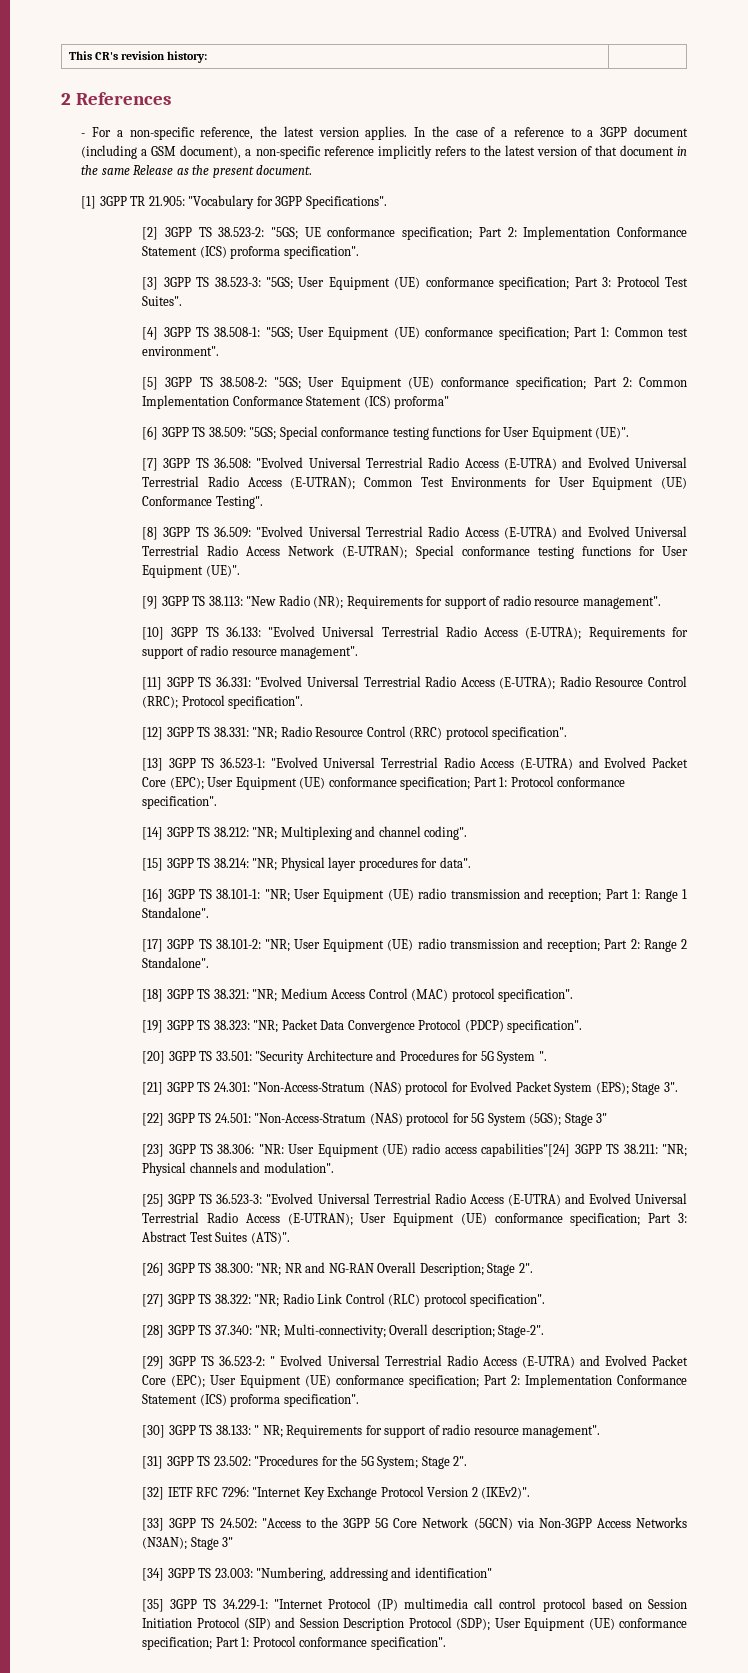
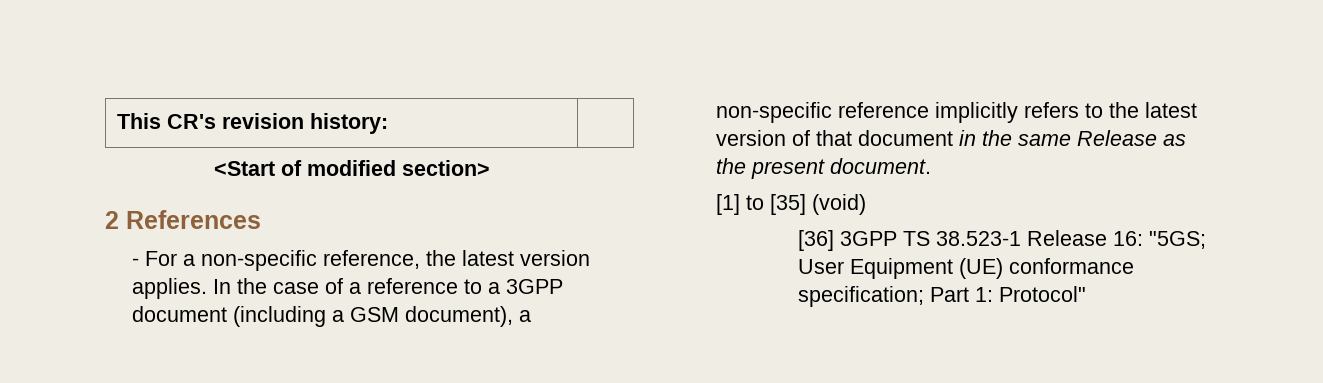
(208, 57) none -> [213,160,490,176] // <Start of modified section>
[99,195,387,209] [142,226,687,240] [142,246,359,259] [142,276,688,290] [142,296,183,306] [142,327,261,340] 3GPP TR 21.905: "Vocabulary for 3GPP Specifications". // [2] 3GPP TS 38.523-2: "5GS; UE conformance specification; Part 2: Implementation Conformance Statement (ICS) proforma specification". // [3] 3GPP TS 38.523-3: "5GS; User Equipment (UE) conformance specification; Part 3: Protocol Test Suites". // [4] 3GPP TS 38.508-1: -> [746,194,867,215] [797,230,1143,251] to [35] (void) // [36] 3GPP TS 38.523-1 Release 16:
[614,327,688,337] [142,346,220,356] [142,377,687,390] [142,395,450,409] [142,426,630,440] [142,457,687,471] [142,476,687,490] [142,496,263,509] [142,526,687,540] [142,545,688,559] [142,565,240,578] [142,595,661,609] [142,626,688,640] [142,645,359,659] [142,676,687,690] [142,695,304,709] [142,726,568,740] [142,757,688,771] [142,776,626,790] [142,796,218,809] [142,826,468,840] [142,857,471,871] [142,888,688,902] [142,907,210,918] [142,938,688,952] [142,957,210,968] [142,988,574,1002] [142,1019,583,1033] [142,1050,547,1064] [142,1081,678,1095] [142,1112,608,1126] [142,1143,688,1157] [142,1162,334,1176] [142,1193,687,1207] [142,1212,687,1226] [142,1231,290,1244] [142,1262,533,1276] [142,1293,546,1307] [142,1324,545,1338] [142,1355,688,1369] [142,1374,687,1388] [142,1394,359,1407] [142,1424,601,1438] [142,1455,468,1469] [142,1486,531,1500] [142,1517,687,1531] [142,1537,234,1550] [142,1567,492,1581] [142,1598,687,1612] [142,1617,687,1631] [142,1636,446,1650] Common test environment". // [5] 3GPP TS 38.508-2: "5GS; User Equipment (UE) conformance specification; Part 2: Common Implementation Conformance Statement (ICS) proforma" // [6] 3GPP TS 38.509: "5GS; Special conformance testing functions for User Equipment (UE)". // [7] 3GPP TS 36.508: "Evolved Universal Terrestrial Radio Access (E-UTRA) and Evolved Universal Terrestrial Radio Access (E-UTRAN); Common Test Environments for User Equipment (UE) Conformance Testing". // [8] 3GPP TS 36.509: "Evolved Universal Terrestrial Radio Access (E-UTRA) and Evolved Universal Terrestrial Radio Access Network (E-UTRAN); Special conformance testing functions for User Equipment (UE)". // [9] 3GPP TS 38.113: "New Radio (NR); Requirements for support of radio resource management". // [10] 3GPP TS 36.133: "Evolved Universal Terrestrial Radio Access (E-UTRA); Requirements for support of radio resource management". // [11] 3GPP TS 36.331: "Evolved Universal Terrestrial Radio Access (E-UTRA); Radio Resource Control (RRC); Protocol specification". // [12] 3GPP TS 38.331: "NR; Radio Resource Control (RRC) protocol specification". // [13] 3GPP TS 36.523-1: "Evolved Universal Terrestrial Radio Access (E-UTRA) and Evolved Packet Core (EPC); User Equipment (UE) conformance specification; Part 1: Protocol conformance specification". // [14] 3GPP TS 38.212: "NR; Multiplexing and channel coding". // [15] 3GPP TS 38.214: "NR; Physical layer procedures for data". // [16] 3GPP TS 38.101-1: "NR; User Equipment (UE) radio transmission and reception; Part 1: Range 1 Standalone". // [17] 3GPP TS 38.101-2: "NR; User Equipment (UE) radio transmission and reception; Part 2: Range 2 Standalone". // [18] 3GPP TS 38.321: "NR; Medium Access Control (MAC) protocol specification". // [19] 3GPP TS 38.323: "NR; Packet Data Convergence Protocol (PDCP) specification". // [20] 3GPP TS 33.501: "Security Architecture and Procedures for 5G System ". // [21] 3GPP TS 24.301: "Non-Access-Stratum (NAS) protocol for Evolved Packet System (EPS); Stage 3". // [22] 3GPP TS 24.501: "Non-Access-Stratum (NAS) protocol for 5G System (5GS); Stage 3" // [23] 3GPP TS 38.306: "NR: User Equipment (UE) radio access capabilities"[24] 3GPP TS 38.211: "NR; Physical channels and modulation". // [25] 3GPP TS 36.523-3: "Evolved Universal Terrestrial Radio Access (E-UTRA) and Evolved Universal Terrestrial Radio Access (E-UTRAN); User Equipment (UE) conformance specification; Part 3: Abstract Test Suites (ATS)". // [26] 3GPP TS 38.300: "NR; NR and NG-RAN Overall Description; Stage 2". // [27] 3GPP TS 38.322: "NR; Radio Link Control (RLC) protocol specification". // [28] 3GPP TS 37.340: "NR; Multi-connectivity; Overall description; Stage-2". // [29] 3GPP TS 36.523-2: " Evolved Universal Terrestrial Radio Access (E-UTRA) and Evolved Packet Core (EPC); User Equipment (UE) conformance specification; Part 2: Implementation Conformance Statement (ICS) proforma specification". // [30] 3GPP TS 38.133: " NR; Requirements for support of radio resource management". // [31] 3GPP TS 23.502: "Procedures for the 5G System; Stage 2". // [32] IETF RFC 7296: "Internet Key Exchange Protocol Version 2 (IKEv2)". // [33] 3GPP TS 24.502: "Access to the 3GPP 5G Core Network (5GCN) via Non-3GPP Access Networks (N3AN); Stage 3" // [34] 3GPP TS 23.003: "Numbering, addressing and identification" // [35] 3GPP TS 34.229-1: "Internet Protocol (IP) multimedia call control protocol based on Session Initiation Protocol (SIP) and Session Description Protocol (SDP); User Equipment (UE) conformance specification; Part 1: Protocol conformance specification". -> [998,286,1086,302] Protocol"

